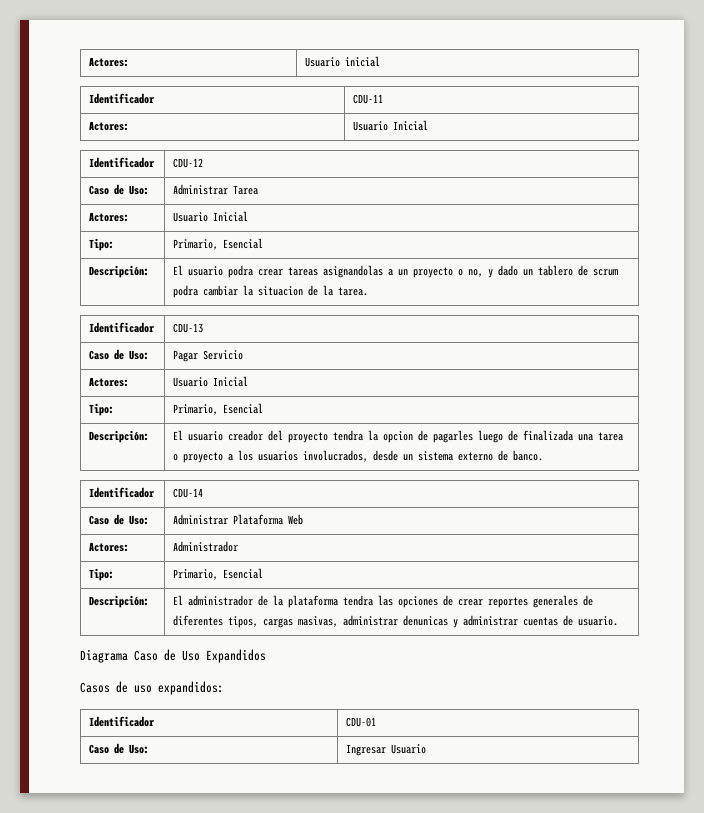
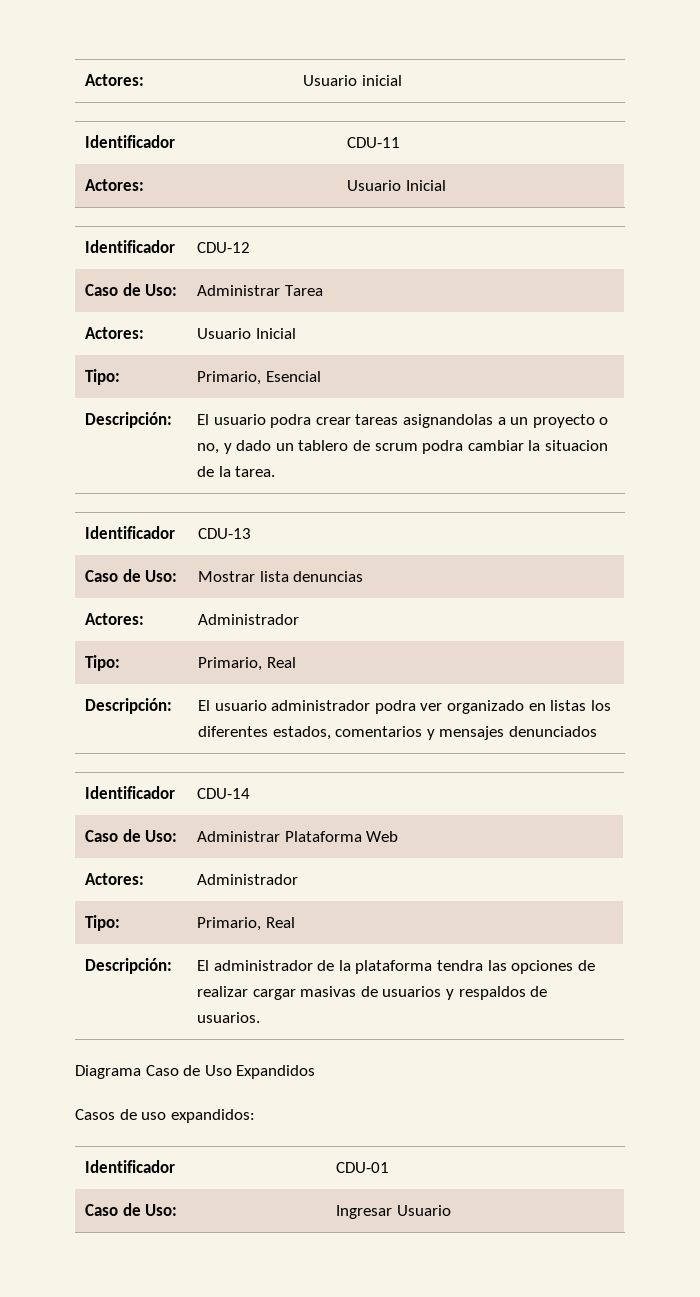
[173,350,244,362] [89,377,130,387] [173,376,249,387] [89,403,115,416] [173,403,264,415] [89,430,150,443] [173,430,624,443] [173,450,544,463] Pagar Servicio // Actores: | Usuario Inicial // Tipo: | Primario, Esencial // Descripción: | El usuario creador del proyecto tendra la opcion de pagarles luego de finalizada una tarea o proyecto a los usuarios involucrados, desde un sistema externo de banco. -> [198,571,364,582] [85,613,145,625] [198,614,300,625] [85,655,121,671] [198,657,296,671] [85,698,173,714] [198,700,611,714] [198,726,597,740] Mostrar lista denuncias // Actores: | Administrador // Tipo: | Primario, Real // Descripción: | El usuario administrador podra ver organizado en listas los diferentes estados, comentarios y mensajes denunciados
[223,568,264,579] Esencial -> [265,917,295,928] Real
[458,595,594,608] [173,615,619,628] crear reportes generales de diferentes tipos, cargas masivas, administrar denunicas y administrar cuentas de usuario. -> [197,986,548,1000] [197,1012,261,1023] realizar cargar masivas de usuarios y respaldos de usuarios.

